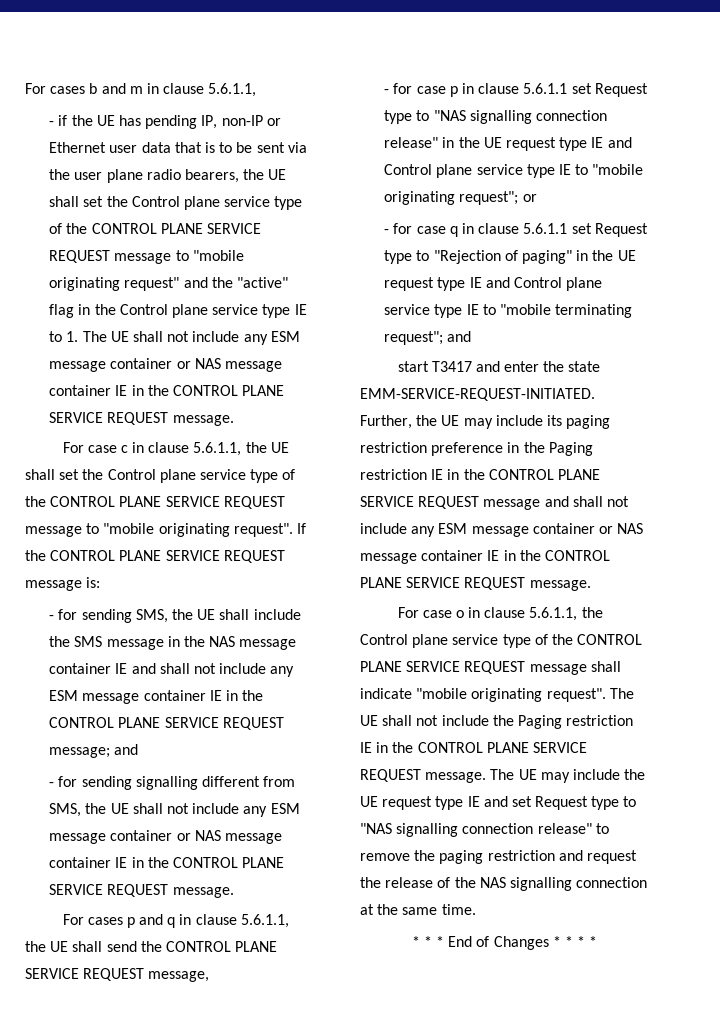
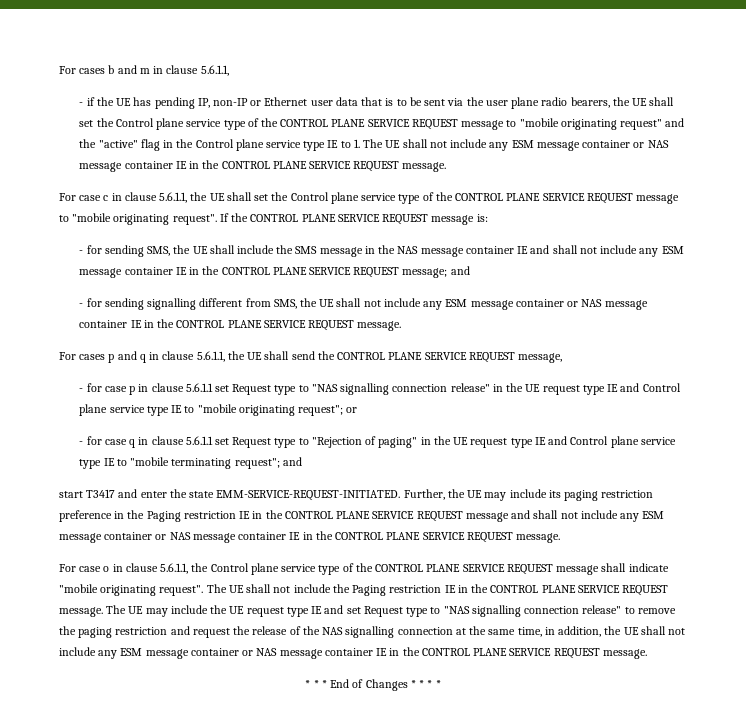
[441,904,476,915] time. -> [517,626,686,637] [59,647,647,659] time, in addition, the UE shall not include any ESM message container or NAS message container IE in the CONTROL PLANE SERVICE REQUEST message.

